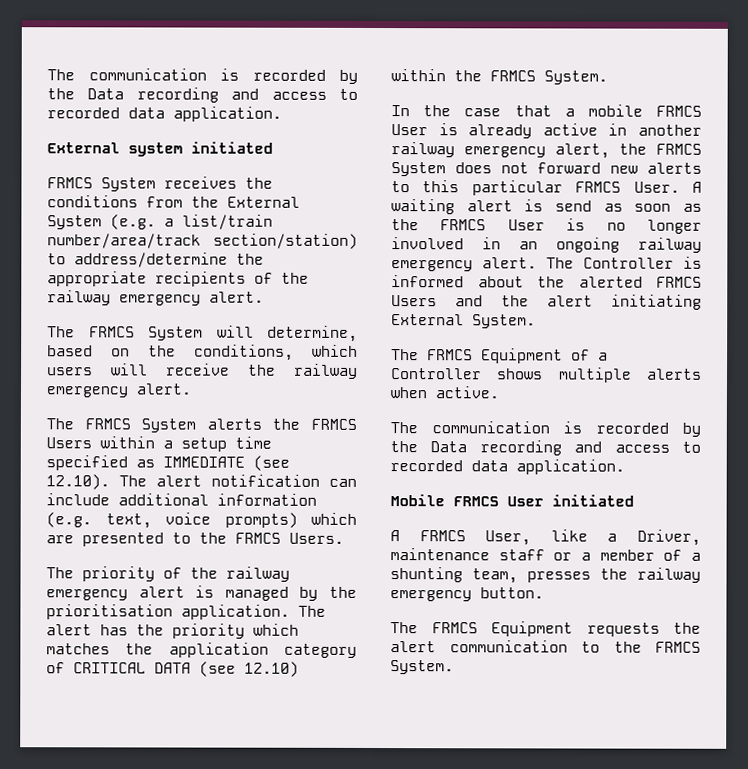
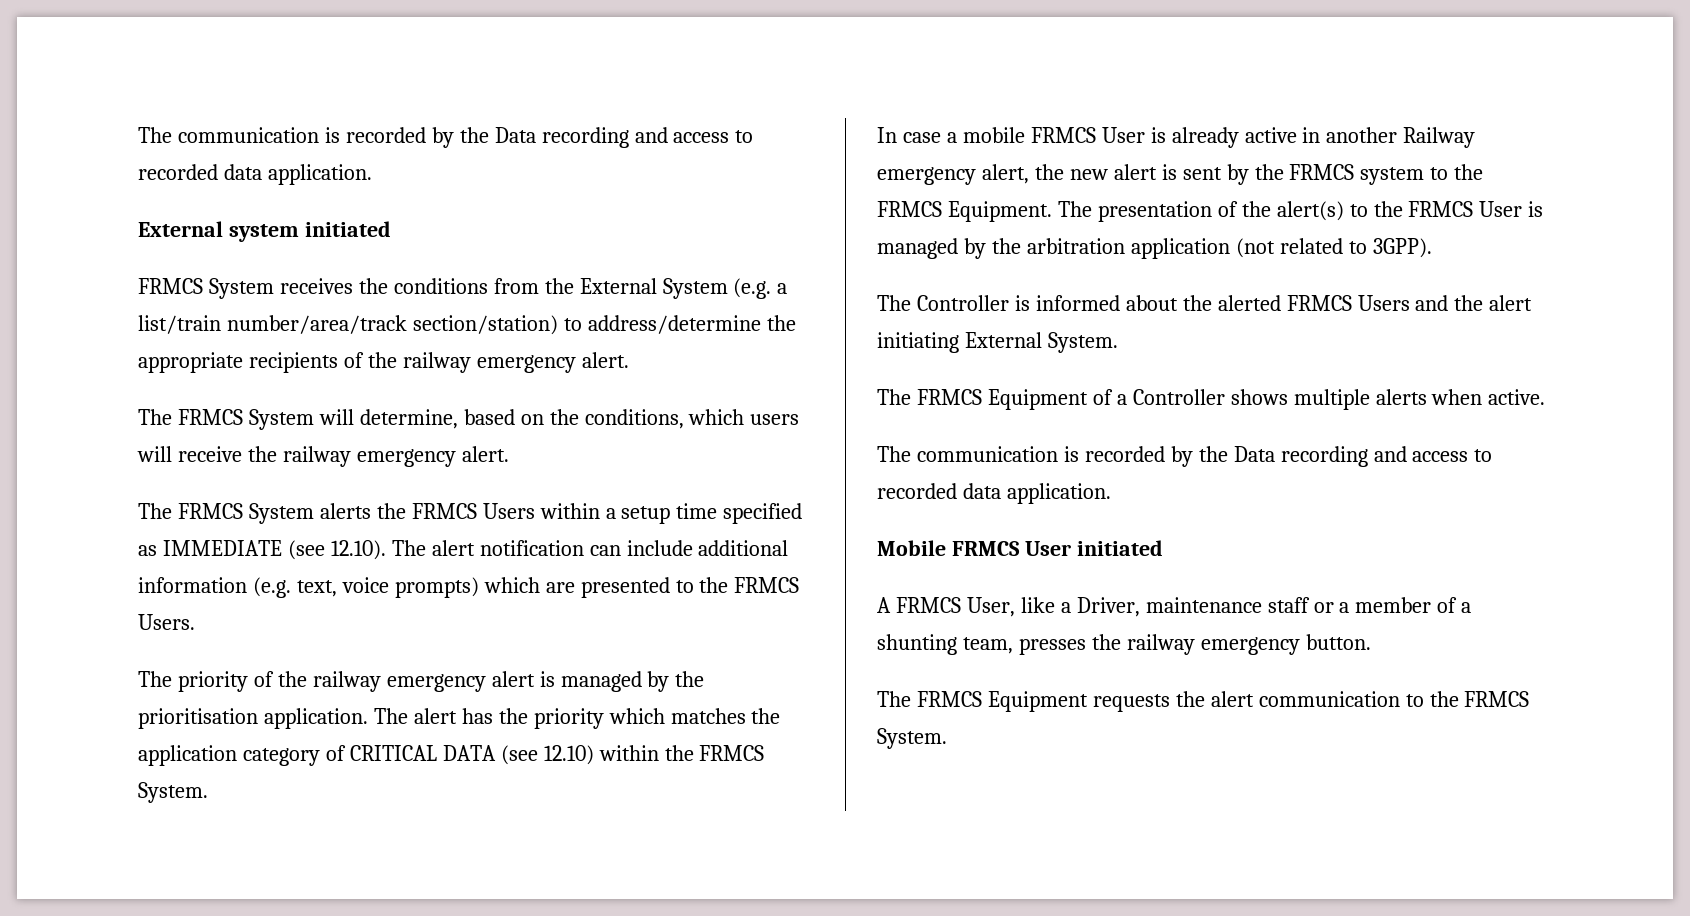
[423,105,552,117] the case that -> [902,132,941,143] case
[391,142,455,158] railway -> [1403,127,1476,148] Railway
[656,143,702,155] [391,162,702,177] [391,180,702,196] [391,199,702,215] [391,218,702,234] [391,237,702,253] [391,257,537,272] FRMCS System does not forward new alerts to this particular FRMCS User. A waiting alert is send as soon as the FRMCS User is no longer involved in an ongoing railway emergency alert. -> [1069,164,1484,185] [877,201,1544,222] [877,238,1432,259] new alert is sent by the FRMCS system to the FRMCS Equipment. The presentation of the alert(s) to the FRMCS User is managed by the arbitration application (not related to 3GPP). //

